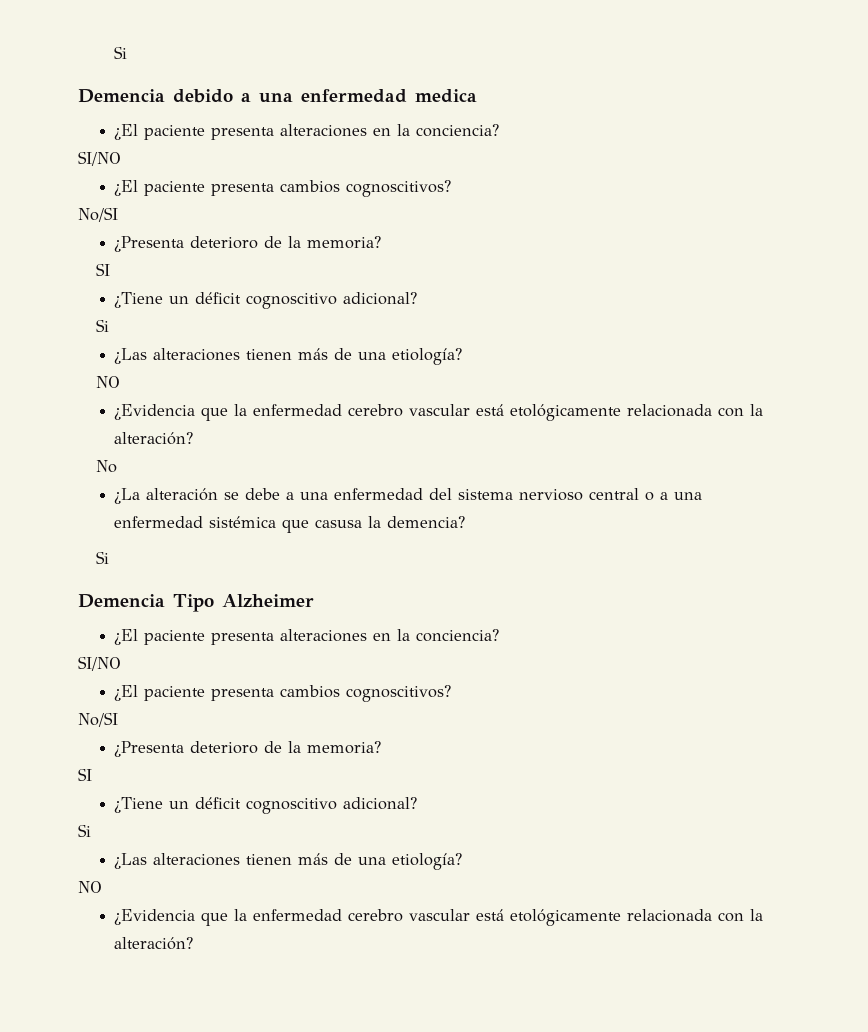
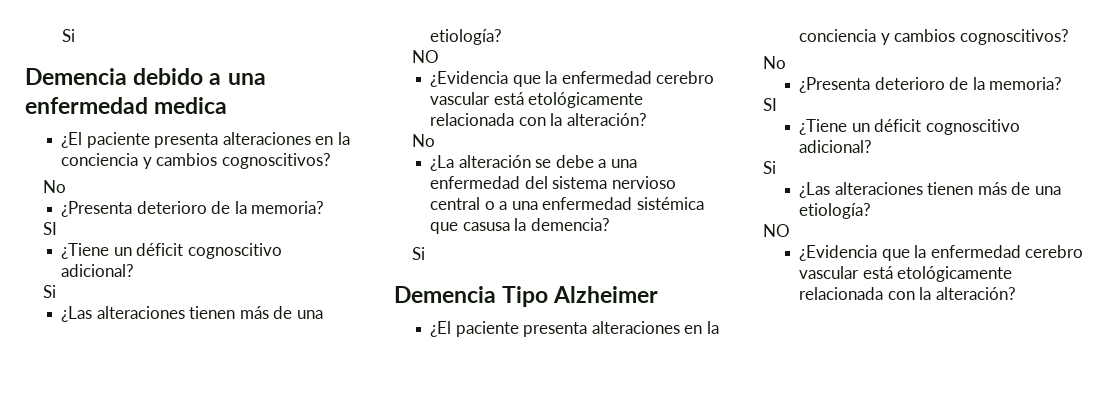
[416,124,500,137] [78,151,121,166] [114,180,452,197] [78,207,118,222] conciencia? // SI/NO // ¿El paciente presenta cambios cognoscitivos? // No/SI -> [61,153,331,169] [43,180,67,193] conciencia y cambios cognoscitivos? // No
[416,629,500,642] [78,656,121,671] [114,685,452,702] [78,712,118,727] conciencia? // SI/NO // ¿El paciente presenta cambios cognoscitivos? // No/SI -> [799,29,1069,45] [763,56,786,69] conciencia y cambios cognoscitivos? // No

